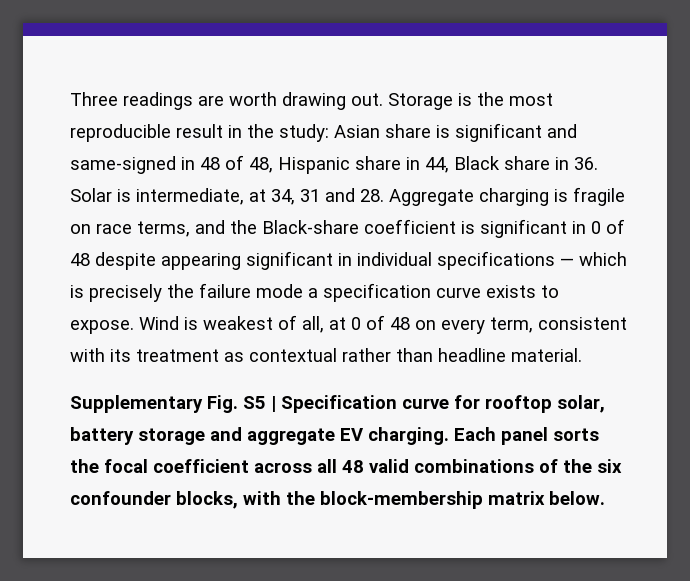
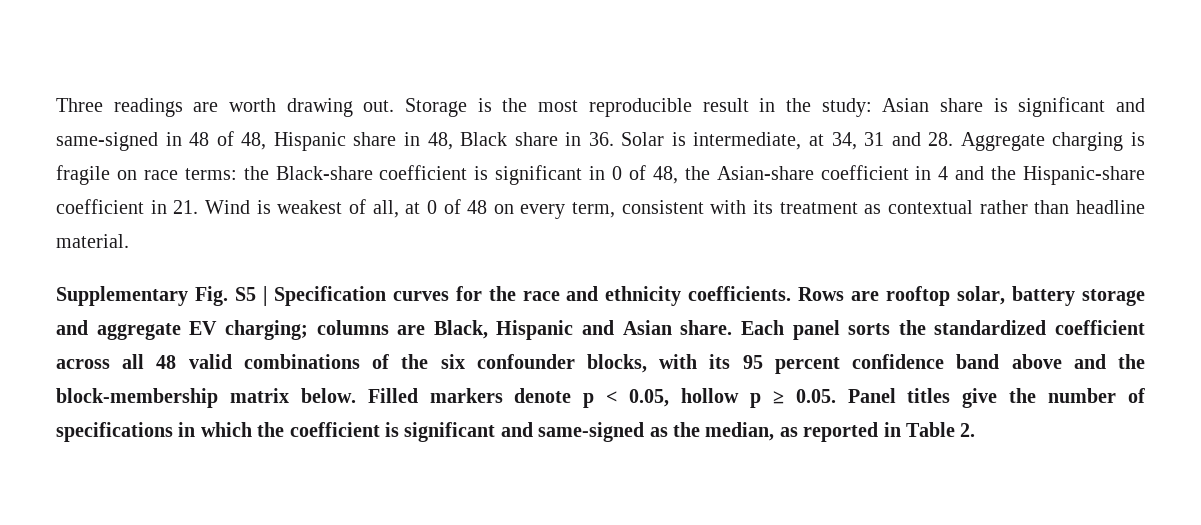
[425,157,449,173] 44, -> [427,132,453,150] 48,
[137,220,225,237] terms, and -> [184,168,237,180] terms:
[70,251,627,270] [70,283,559,302] [70,320,134,334] 48 despite appearing significant in individual specifications — which is precisely the failure mode a specification curve exists to expose. -> [652,165,1145,185] [56,199,199,214] 48, the Asian-share coefficient in 4 and the Hispanic-share coefficient in 21.
[402,395,480,409] curve for -> [392,286,880,306] curves for the race and ethnicity coefficients. Rows are
[368,427,449,445] charging. -> [224,320,733,340] charging; columns are Black, Hispanic and Asian share.
[104,459,148,473] focal -> [934,320,1047,335] standardized
[286,491,605,509] the block-membership matrix below. -> [709,354,1145,374] [56,388,1146,408] [56,422,976,442] its 95 percent confidence band above and the block-membership matrix below. Filled markers denote p < 0.05, hollow p ≥ 0.05. Panel titles give the number of specifications in which the coefficient is significant and same-signed as the median, as reported in Table 2.

